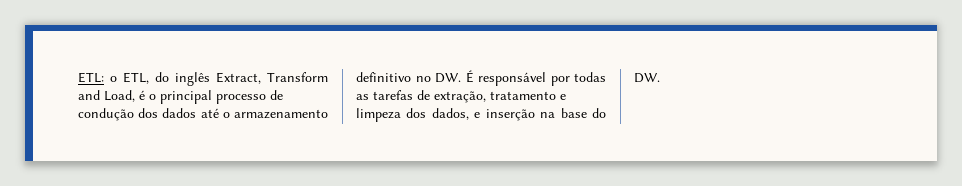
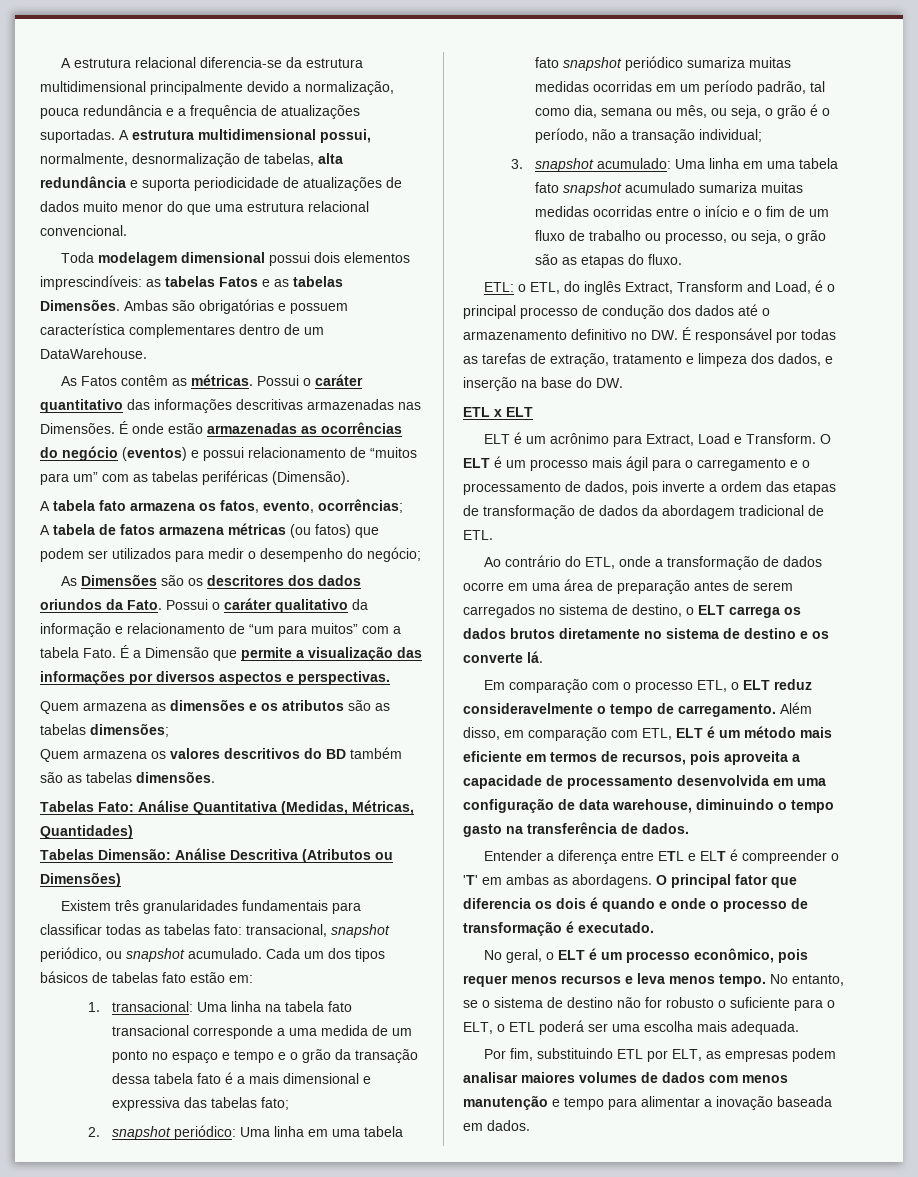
(78, 77) none -> [61,57,364,68] [40,81,394,95] [40,105,360,119] [40,129,371,143] [40,153,343,167] [40,176,402,191] [40,201,369,215] [40,225,127,236] [61,252,411,266] [40,275,343,290] [40,299,348,314] [40,323,324,338] [40,348,147,359] [61,374,364,386] [40,399,421,413] [40,421,402,434] [40,446,417,461] [40,470,350,485] [40,499,403,513] [40,523,379,538] [40,547,421,562] [61,574,362,586] [40,598,368,613] [40,623,401,637] [40,645,422,661] [40,670,390,685] [40,699,390,714] [40,723,169,737] [40,747,402,762] [40,771,215,783] [40,800,414,815] [40,825,133,839] [40,848,393,863] [40,872,121,887] [61,900,362,914] [40,924,390,938] [40,947,385,962] [40,971,253,983] [88,1001,353,1012] [112,1025,413,1039] [112,1049,419,1063] [112,1072,372,1084] [112,1097,290,1111] [88,1125,404,1140] [535,56,792,71] [535,80,826,95] [535,104,831,119] [535,128,763,143] [511,158,839,172] [535,182,804,196] [535,205,830,217] [535,230,827,244] [535,254,683,268] A estrutura relacional diferencia-se da estrutura multidimensional principalmente devido a normalização, pouca redundância e a frequência de atualizações suportadas. A estrutura multidimensional possui, normalmente, desnormalização de tabelas, alta redundância e suporta periodicidade de atualizações de dados muito menor do que uma estrutura relacional convencional. // Toda modelagem dimensional possui dois elementos imprescindíveis: as tabelas Fatos e as tabelas Dimensões. Ambas são obrigatórias e possuem característica complementares dentro de um DataWarehouse. // As Fatos contêm as métricas. Possui o caráter quantitativo das informações descritivas armazenadas nas Dimensões. É onde estão armazenadas as ocorrências do negócio (eventos) e possui relacionamento de “muitos para um” com as tabelas periféricas (Dimensão). // A tabela fato armazena os fatos, evento, ocorrências; // A tabela de fatos armazena métricas (ou fatos) que podem ser utilizados para medir o desempenho do negócio; // As Dimensões são os descritores dos dados oriundos da Fato. Possui o caráter qualitativo da informação e relacionamento de “um para muitos” com a tabela Fato. É a Dimensão que permite a visualização das informações por diversos aspectos e perspectivas. // Quem armazena as dimensões e os atributos são as tabelas dimensões; // Quem armazena os valores descritivos do BD também são as tabelas dimensões. // Tabelas Fato: Análise Quantitativa (Medidas, Métricas, Quantidades) // Tabelas Dimensão: Análise Descritiva (Atributos ou Dimensões) // Existem três granularidades fundamentais para classificar todas as tabelas fato: transacional, snapshot periódico, ou snapshot acumulado. Cada um dos tipos básicos de tabelas fato estão em: // 1. transacional: Uma linha na tabela fato transacional corresponde a uma medida de um ponto no espaço e tempo e o grão da transação dessa tabela fato é a mais dimensional e expressiva das tabelas fato; // 2. snapshot periódico: Uma linha em uma tabela fato snapshot periódico sumariza muitas medidas ocorridas em um período padrão, tal como dia, semana ou mês, ou seja, o grão é o período, não a transação individual; // 3. snapshot acumulado: Uma linha em uma tabela fato snapshot acumulado sumariza muitas medidas ocorridas entre o início e o fim de um fluxo de trabalho ou processo, ou seja, o grão são as etapas do fluxo. //
(660, 78) none -> [463,407,533,417] [484,432,832,447] [463,456,810,471] [463,481,836,495] [463,505,824,519] [463,530,493,540] [484,555,823,570] [463,579,793,594] [463,604,801,618] [463,628,829,639] [463,651,543,663] [484,679,813,693] [463,702,812,717] [463,726,832,741] [463,751,800,765] [463,775,826,789] [463,798,834,813] [463,822,689,837] [484,849,840,864] [463,874,797,888] [463,897,808,912] [463,921,654,936] [484,948,809,963] [463,973,844,987] [463,997,835,1011] [463,1020,799,1035] [484,1048,837,1062] [463,1072,788,1083] [463,1095,832,1110] [463,1120,530,1131] // ETL x ELT // ELT é um acrônimo para Extract, Load e Transform. O ELT é um processo mais ágil para o carregamento e o processamento de dados, pois inverte a ordem das etapas de transformação de dados da abordagem tradicional de ETL. // Ao contrário do ETL, onde a transformação de dados ocorre em uma área de preparação antes de serem carregados no sistema de destino, o ELT carrega os dados brutos diretamente no sistema de destino e os converte lá. // Em comparação com o processo ETL, o ELT reduz consideravelmente o tempo de carregamento. Além disso, em comparação com ETL, ELT é um método mais eficiente em termos de recursos, pois aproveita a capacidade de processamento desenvolvida em uma configuração de data warehouse, diminuindo o tempo gasto na transferência de dados. // Entender a diferença entre ETL e ELT é compreender o 'T' em ambas as abordagens. O principal fator que diferencia os dois é quando e onde o processo de transformação é executado. // No geral, o ELT é um processo econômico, pois requer menos recursos e leva menos tempo. No entanto, se o sistema de destino não for robusto o suficiente para o ELT, o ETL poderá ser uma escolha mais adequada. // Por fim, substituindo ETL por ELT, as empresas podem analisar maiores volumes de dados com menos manutenção e tempo para alimentar a inovação baseada em dados.

